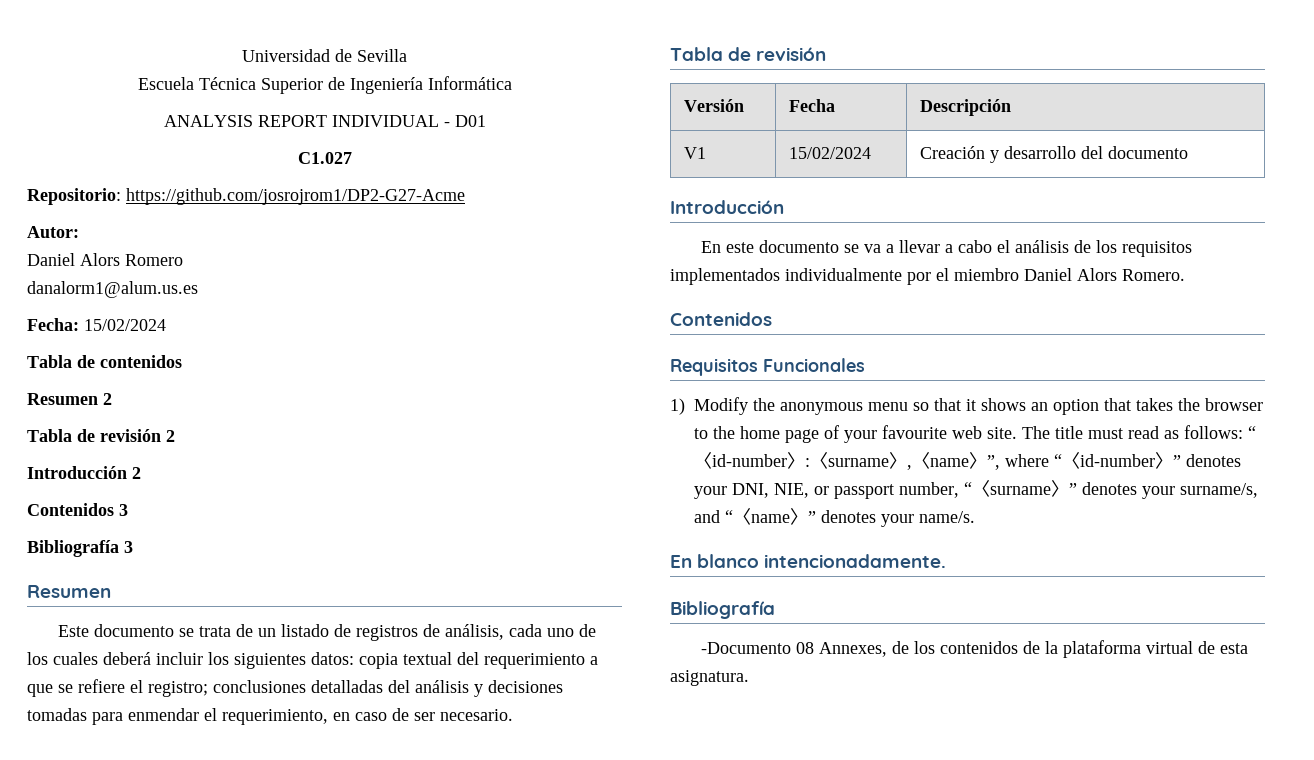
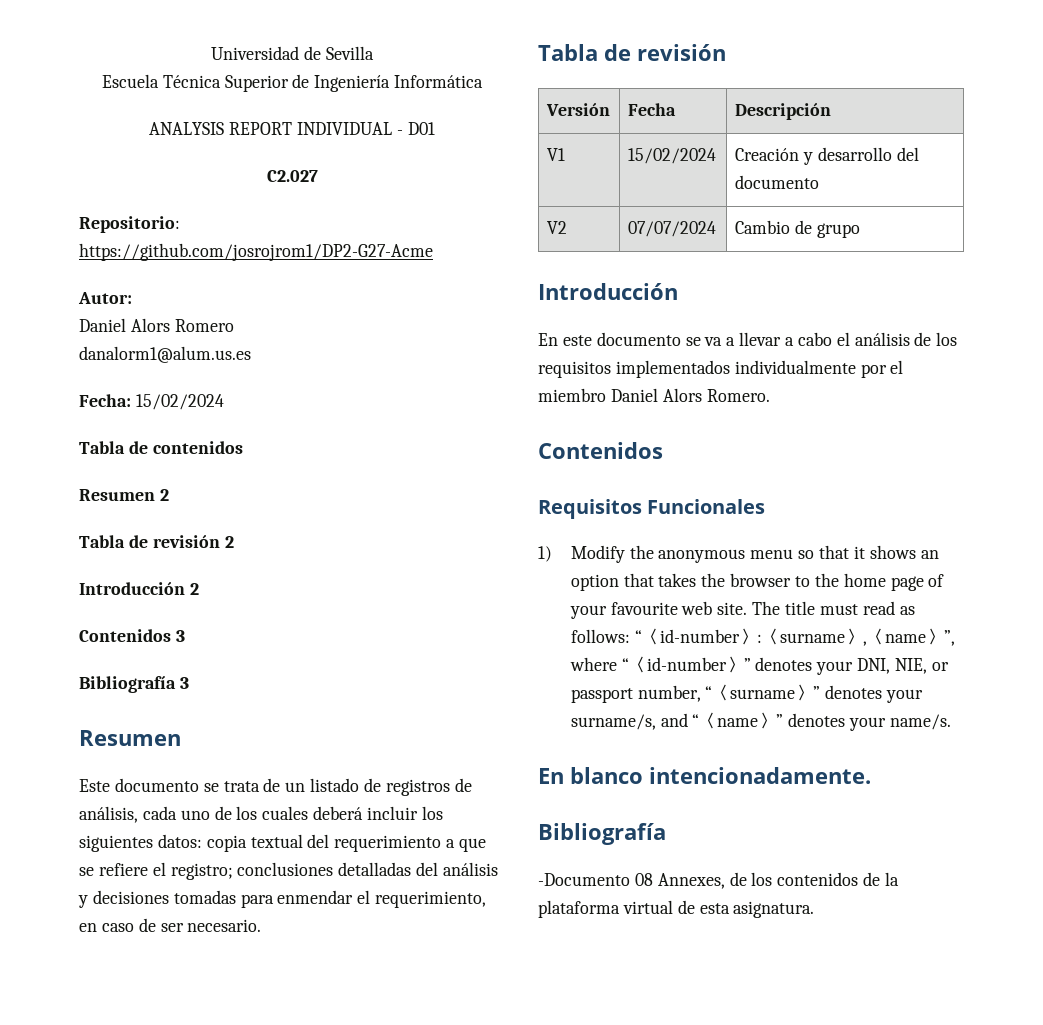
[297,152,352,164] C1.027 -> [266,170,318,182] C2.027
(1188, 152) none -> [546,221,567,234] [627,221,716,237] [734,220,860,238] // V2 | 07/07/2024 | Cambio de grupo

